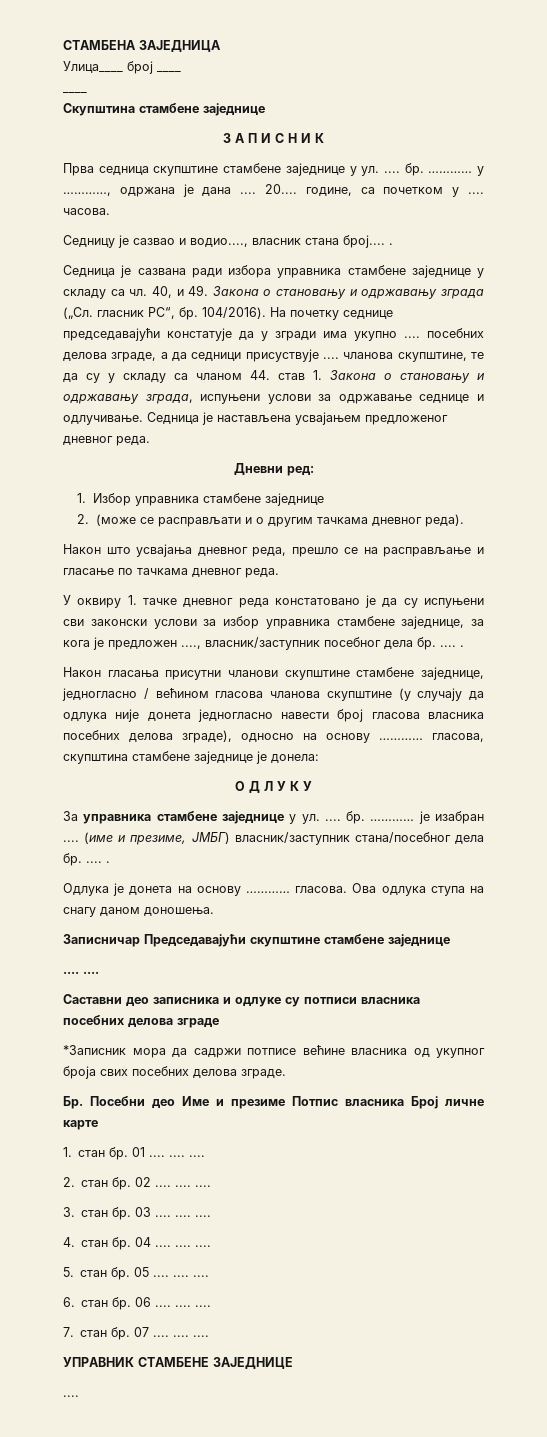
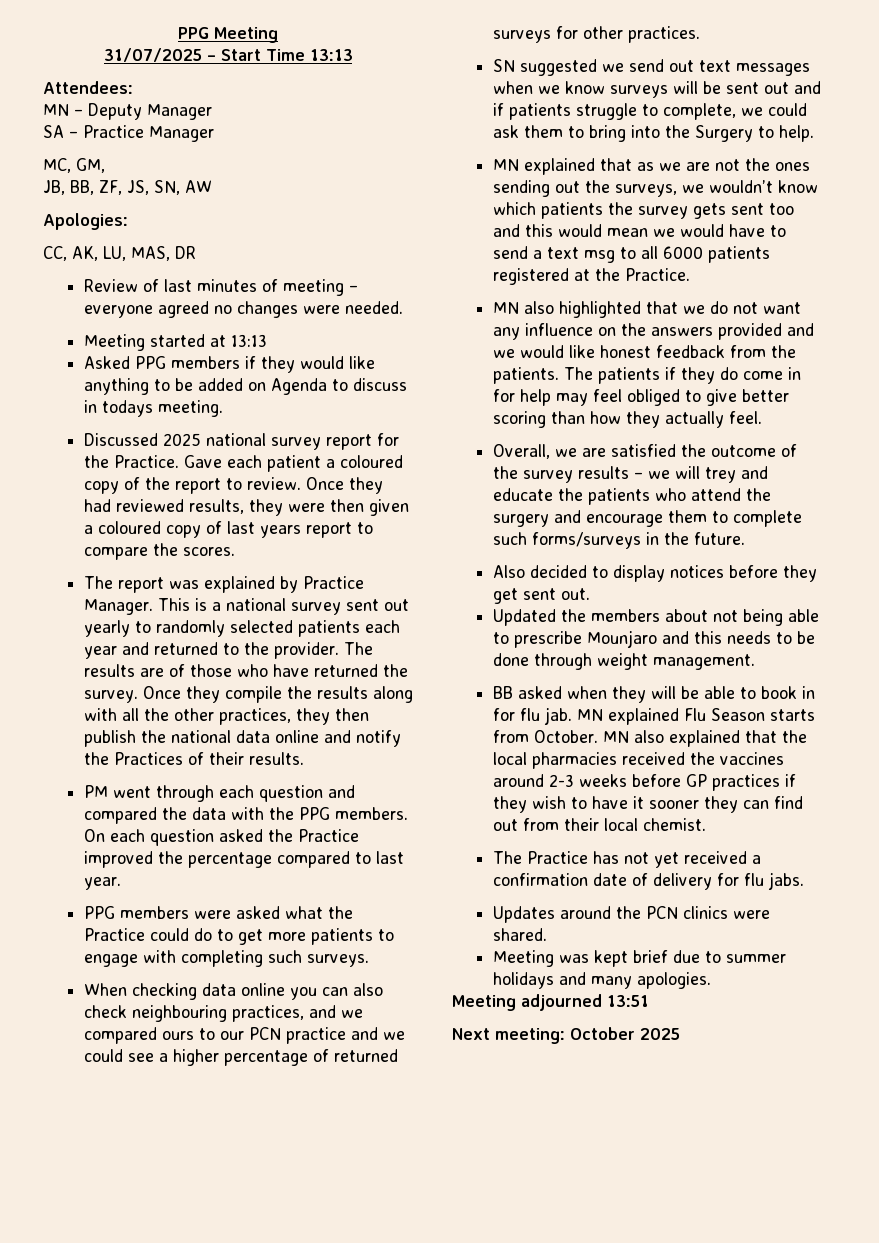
[63,40,221,52] [63,61,181,74] [63,92,87,94] [63,103,265,116] [223,133,324,143] [63,163,484,176] [63,184,485,197] [63,208,110,215] [63,235,393,248] [63,265,484,278] [63,285,484,299] [63,307,393,320] [63,328,484,341] [63,349,484,362] [63,370,484,383] [63,394,484,404] [63,412,448,425] [63,436,150,446] [233,463,314,476] [77,493,324,506] [77,514,464,527] [63,544,484,557] [63,568,279,578] [63,595,485,608] [63,616,484,629] [63,637,464,650] [63,667,484,680] [62,688,484,701] [63,709,484,722] [63,730,484,743] [63,751,319,764] [235,781,312,793] [63,811,485,824] [63,832,484,845] [63,853,110,866] [63,883,484,896] [63,907,214,917] [63,934,450,947] [63,971,99,974] [63,994,420,1007] [63,1015,219,1028] [63,1045,485,1058] [63,1066,286,1079] [63,1096,484,1109] [63,1120,98,1130] [63,1147,206,1160] [63,1177,212,1190] [63,1207,212,1220] [63,1237,212,1250] [63,1267,210,1280] [63,1297,212,1310] [63,1327,210,1340] [63,1357,293,1369] [63,1395,79,1397] СТАМБЕНА ЗАЈЕДНИЦА // Улица____ број ____ // ____ // Скупштина стамбене заједнице // З А П И С Н И К // Прва седница скупштине стамбене заједнице у ул. .... бр. ………… у …………, одржана је дана .... 20.... године, са почетком у .... часова. // Седницу је сазвао и водио...., власник стана број.... . // Седница је сазвана ради избора управника стамбене заједнице у складу са чл. 40, и 49. Закона о становању и одржавању зграда („Сл. гласник РС“, бр. 104/2016). На почетку седнице председавајући констатује да у згради има укупно .... посебних делова зграде, а да седници присуствује .... чланова скупштине, те да су у складу са чланом 44. став 1. Закона о становању и одржавању зграда, испуњени услови за одржавање седнице и одлучивање. Седница је настављена усвајањем предложеног дневног реда. // Дневни ред: // 1. Избор управника стамбене заједнице // 2. (може се расправљати и о другим тачкама дневног реда). // Након што усвајања дневног реда, прешло се на расправљање и гласање по тачкама дневног реда. // У оквиру 1. тачке дневног реда констатовано је да су испуњени сви законски услови за избор управника стамбене заједнице, за кога је предложен ...., власник/заступник посебног дела бр. .... . // Након гласања присутни чланови скупштине стамбене заједнице, једногласно / већином гласова чланова скупштине (у случају да одлука није донета једногласно навести број гласова власника посебних делова зграде), односно на основу ………… гласова, скупштина стамбене заједнице је донела: // О Д Л У К У // За управника стамбене заједнице у ул. .... бр. ………… је изабран .... (име и презиме, ЈМБГ) власник/заступник стана/посебног дела бр. .... . // Одлука је донета на основу ………… гласова. Ова одлука ступа на снагу даном доношења. // Записничар Председавајући скупштине стамбене заједнице // .... .... // Саставни део записника и одлуке су потписи власника посебних делова зграде // *Записник мора да садржи потписе већине власника од укупног броја свих посебних делова зграде. // Бр. Посебни део Име и презиме Потпис власника Број личне карте // 1. стан бр. 01 .... .... .... // 2. стан бр. 02 .... .... .... // 3. стан бр. 03 .... .... .... // 4. стан бр. 04 .... .... .... // 5. стан бр. 05 .... .... .... // 6. стан бр. 06 .... .... .... // 7. стан бр. 07 .... .... .... // УПРАВНИК СТАМБЕНЕ ЗАЈЕДНИЦЕ // .... -> [178,27,278,43] [103,48,353,62] [43,81,133,94] [43,103,212,120] [43,125,214,142] [43,158,105,173] [43,180,212,195] [43,213,128,230] [43,246,196,261] [83,279,358,296] [83,301,403,318] [83,334,267,351] [83,356,375,373] [83,378,407,395] [83,400,223,417] [83,433,399,450] [83,455,403,472] [83,477,383,494] [83,499,409,516] [83,521,373,538] [83,543,235,560] [83,576,364,593] [83,598,409,615] [83,620,400,637] [83,642,373,659] [83,664,408,677] [83,686,413,703] [83,708,369,725] [83,730,401,747] [83,752,304,765] [83,785,355,802] [83,807,408,824] [83,829,359,846] [83,851,404,868] [83,877,121,890] [83,906,353,919] [83,928,394,945] [83,950,369,967] [83,983,383,1000] [83,1005,363,1022] [83,1027,405,1044] [83,1049,398,1066] [492,26,700,43] [492,59,810,76] [492,81,821,98] [492,103,807,120] [492,125,814,142] [492,158,810,175] [492,180,818,197] [492,202,794,219] [492,224,786,237] [492,246,770,263] [492,268,690,285] [492,301,801,318] [492,323,814,340] [492,345,796,358] [492,367,801,384] [492,389,789,406] [492,411,762,428] [492,444,797,459] [492,466,768,483] [492,488,771,505] [492,510,802,527] [492,532,745,549] [492,565,817,582] [492,588,590,604] [492,609,819,626] [492,630,815,648] [492,653,755,670] [492,686,815,703] [492,707,815,725] [492,730,807,747] [492,752,784,769] [492,774,796,791] [492,796,803,813] [492,818,706,831] [492,851,761,868] [492,872,804,890] [492,906,770,923] [492,928,547,941] [492,950,786,967] [492,972,711,989] [452,994,649,1011] [452,1027,680,1044] PPG Meeting // 31/07/2025 – Start Time 13:13 // Attendees: // MN – Deputy Manager // SA – Practice Manager // MC, GM, // JB, BB, ZF, JS, SN, AW // Apologies: // CC, AK, LU, MAS, DR // Review of last minutes of meeting – everyone agreed no changes were needed. // Meeting started at 13:13 // Asked PPG members if they would like anything to be added on Agenda to discuss in todays meeting. // Discussed 2025 national survey report for the Practice. Gave each patient a coloured copy of the report to review. Once they had reviewed results, they were then given a coloured copy of last years report to compare the scores. // The report was explained by Practice Manager. This is a national survey sent out yearly to randomly selected patients each year and returned to the provider. The results are of those who have returned the survey. Once they compile the results along with all the other practices, they then publish the national data online and notify the Practices of their results. // PM went through each question and compared the data with the PPG members. On each question asked the Practice improved the percentage compared to last year. // PPG members were asked what the Practice could do to get more patients to engage with completing such surveys. // When checking data online you can also check neighbouring practices, and we compared ours to our PCN practice and we could see a higher percentage of returned surveys for other practices. // SN suggested we send out text messages when we know surveys will be sent out and if patients struggle to complete, we could ask them to bring into the Surgery to help. // MN explained that as we are not the ones sending out the surveys, we wouldn’t know which patients the survey gets sent too and this would mean we would have to send a text msg to all 6000 patients registered at the Practice. // MN also highlighted that we do not want any influence on the answers provided and we would like honest feedback from the patients. The patients if they do come in for help may feel obliged to give better scoring than how they actually feel. // Overall, we are satisfied the outcome of the survey results – we will trey and educate the patients who attend the surgery and encourage them to complete such forms/surveys in the future. // Also decided to display notices before they get sent out. // Updated the members about not being able to prescribe Mounjaro and this needs to be done through weight management. // BB asked when they will be able to book in for flu jab. MN explained Flu Season starts from October. MN also explained that the local pharmacies received the vaccines around 2-3 weeks before GP practices if they wish to have it sooner they can find out from their local chemist. // The Practice has not yet received a confirmation date of delivery for flu jabs. // Updates around the PCN clinics were shared. // Meeting was kept brief due to summer holidays and many apologies. // Meeting adjourned 13:51 // Next meeting: October 2025

